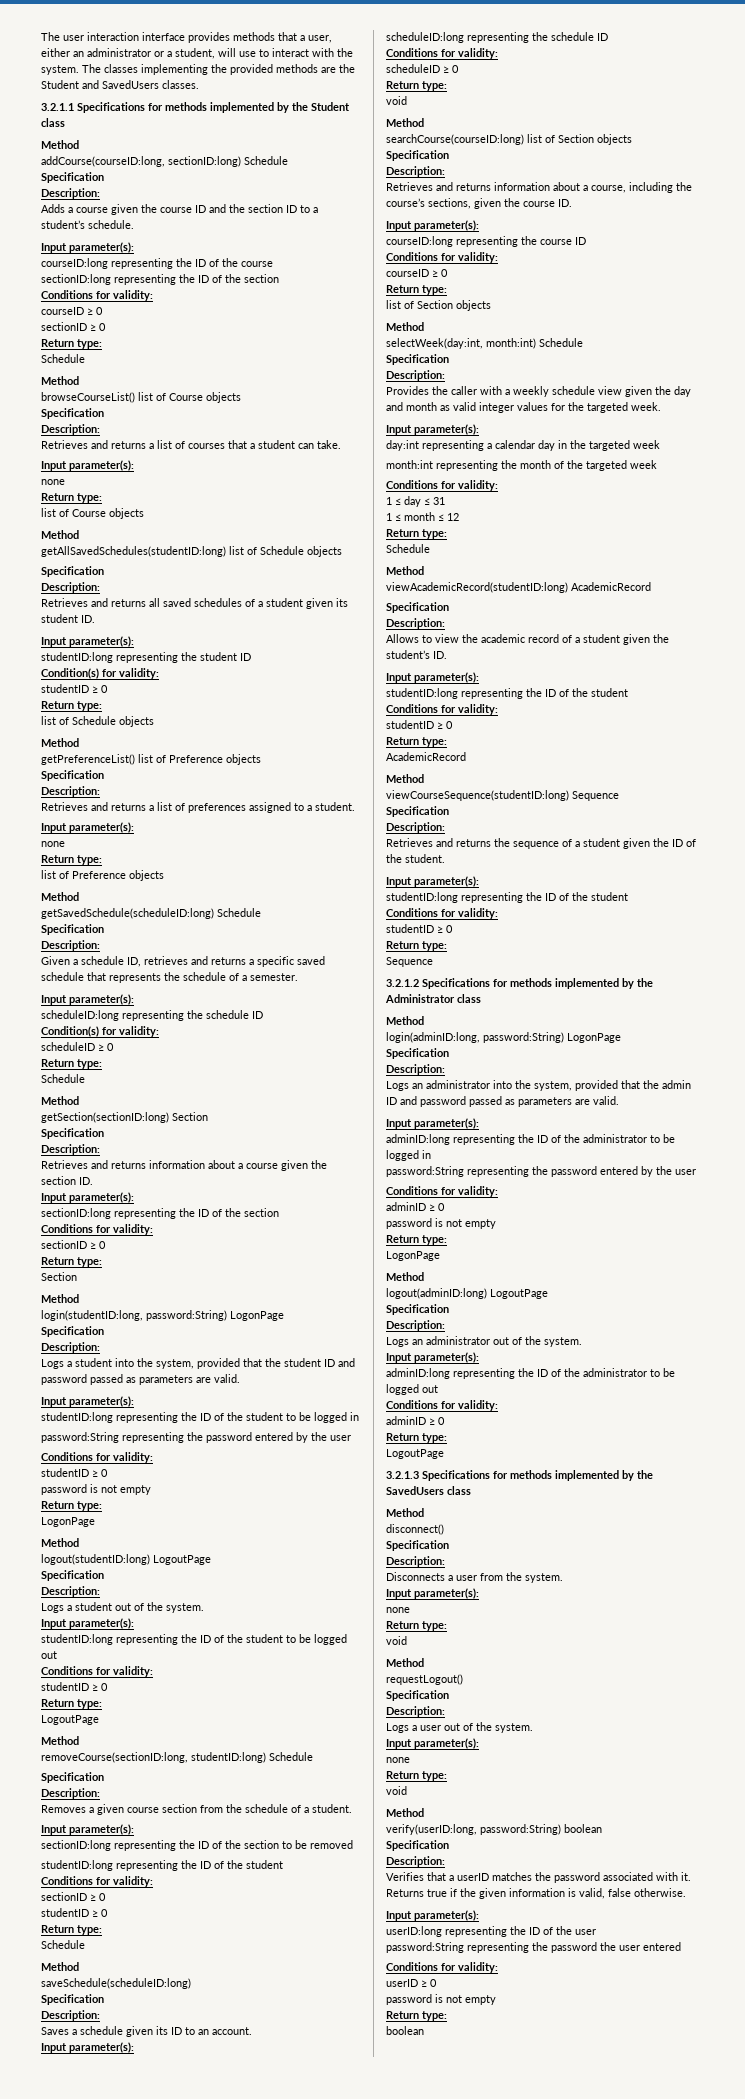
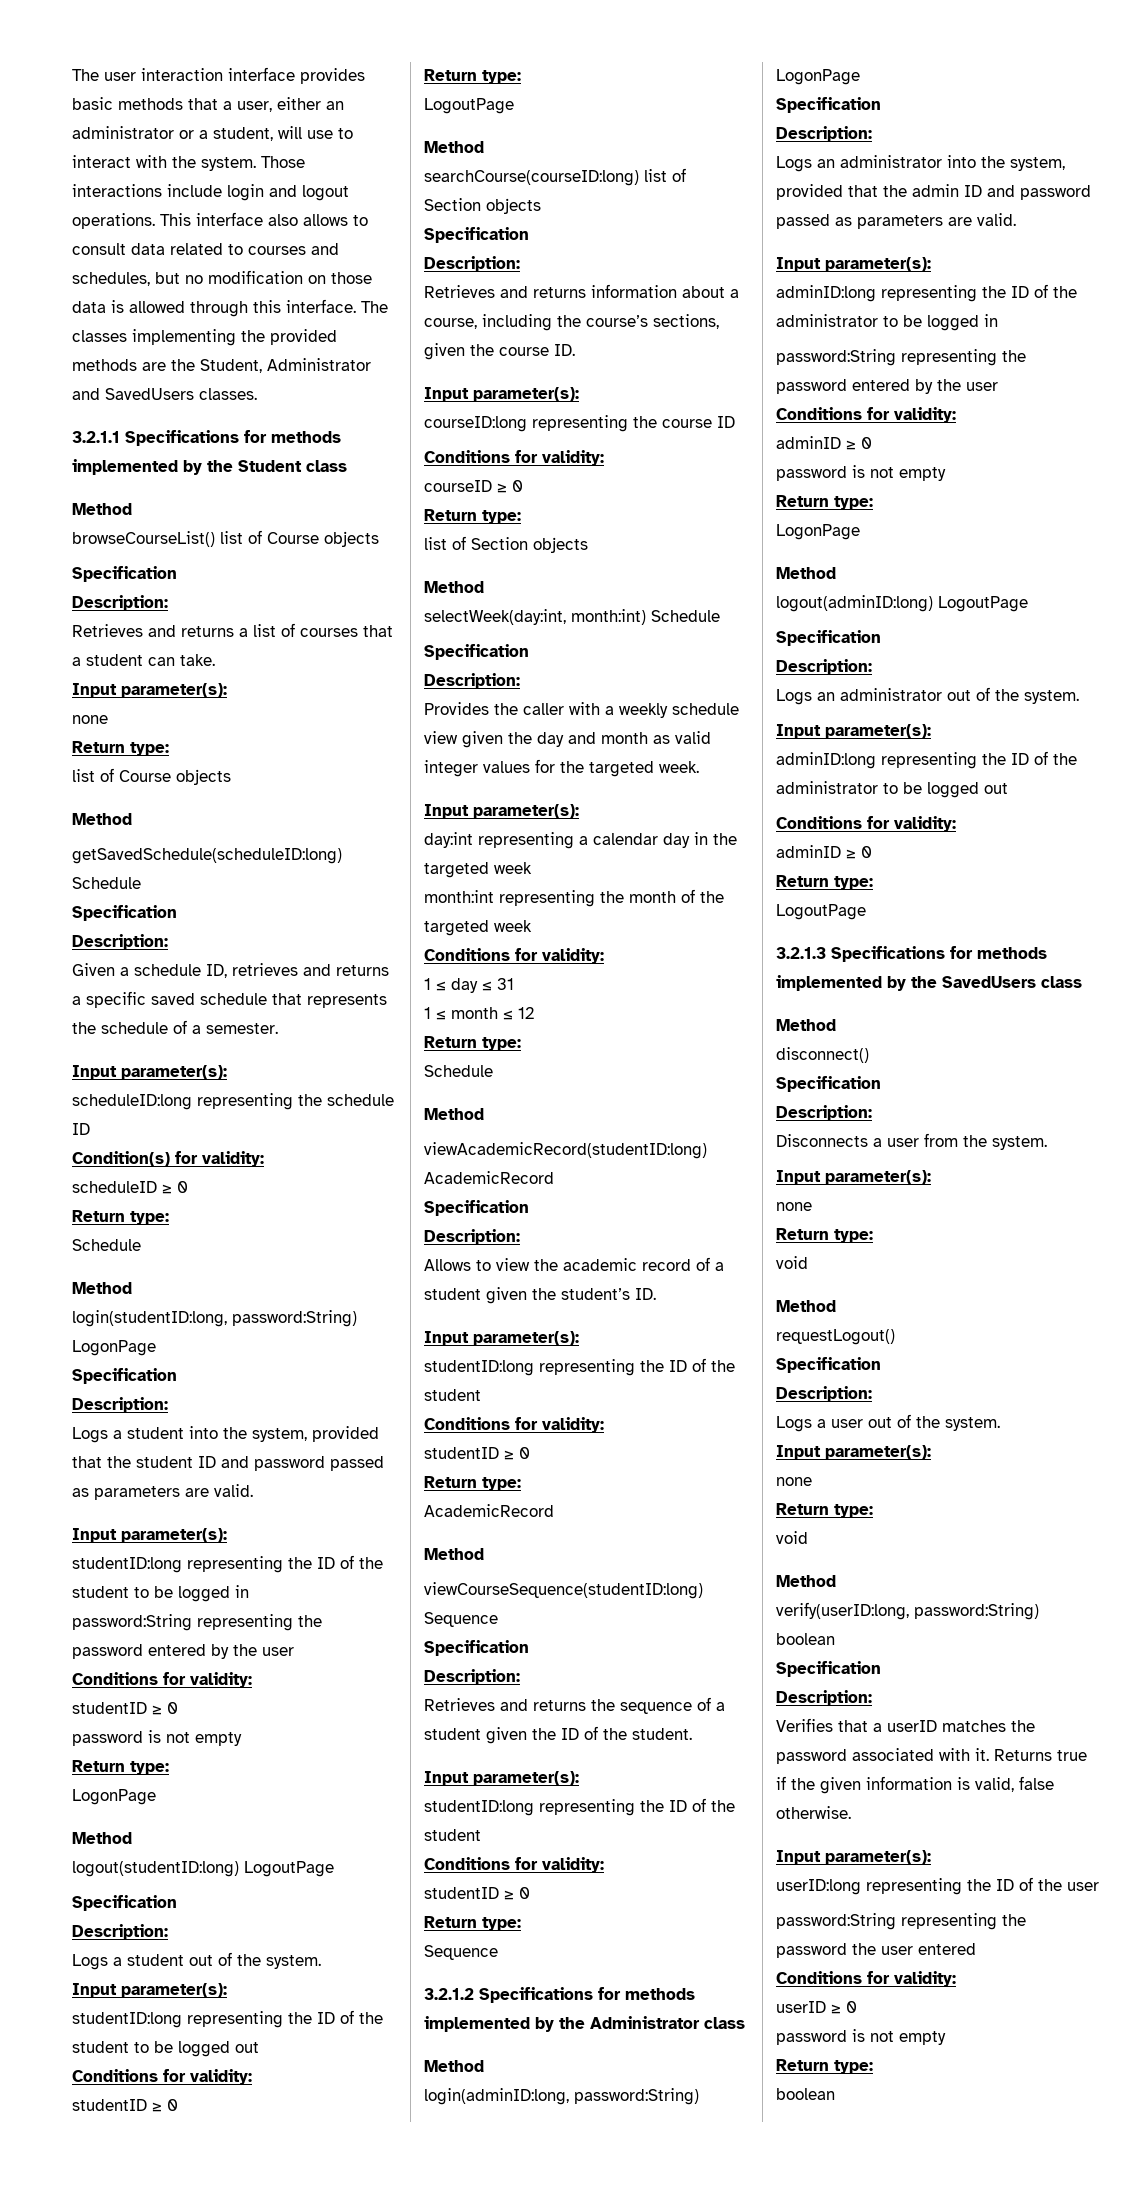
(230, 37) none -> [72,97,113,110] basic
(79, 70) none -> [261,156,305,168] [72,184,349,201] [72,212,368,229] [72,243,339,255] [72,270,372,286] [72,299,356,317] Those interactions include login and logout operations. This interface also allows to consult data related to courses and schedules, but no modification on those data is allowed through this interface.
[41,80,79,89] Student -> [200,358,371,373] Student, Administrator
[41,156,288,167] [41,172,104,183] [41,188,100,199] [41,204,318,215] [41,220,134,229] [41,242,134,253] [41,258,273,269] [41,274,279,285] [41,290,153,301] [41,307,103,315] [41,322,106,331] [41,339,102,349] [41,354,85,363] [41,376,79,385] // addCourse(courseID:long, sectionID:long) Schedule // Specification // Description: // Adds a course given the course ID and the section ID to a student’s schedule. // Input parameter(s): // courseID:long representing the ID of the course // sectionID:long representing the ID of the section // Conditions for validity: // courseID ≥ 0 // sectionID ≥ 0 // Return type: // Schedule // Method -> (132, 509) none
[41,546,342,557] [41,566,104,577] [41,582,100,593] [41,598,348,609] [41,614,95,623] [41,636,134,647] [41,652,251,663] [41,668,159,679] [41,684,108,693] [41,701,102,711] [41,716,154,727] [41,738,79,747] [41,754,261,765] [41,770,104,781] [41,786,100,797] [41,802,355,813] [41,822,134,833] [41,841,65,847] [41,855,102,865] [41,870,164,881] [41,892,79,901] // getAllSavedSchedules(studentID:long) list of Schedule objects // Specification // Description: // Retrieves and returns all saved schedules of a student given its student ID. // Input parameter(s): // studentID:long representing the student ID // Condition(s) for validity: // studentID ≥ 0 // Return type: // list of Schedule objects // Method // getPreferenceList() list of Preference objects // Specification // Description: // Retrieves and returns a list of preferences assigned to a student. // Input parameter(s): // none // Return type: // list of Preference objects // Method -> (132, 819) none
[41,1112,208,1123] [41,1128,104,1139] [41,1144,100,1155] [41,1160,327,1171] [41,1176,93,1185] [41,1192,134,1203] [41,1208,279,1219] [41,1224,153,1235] [41,1240,106,1249] [41,1257,102,1267] [41,1272,77,1281] [41,1294,79,1303] // getSection(sectionID:long) Section // Specification // Description: // Retrieves and returns information about a course given the section ID. // Input parameter(s): // sectionID:long representing the ID of the section // Conditions for validity: // sectionID ≥ 0 // Return type: // Section // Method -> (132, 1288) none
[41,1752,313,1763] [41,1772,104,1783] [41,1788,100,1799] [41,1804,352,1815] [41,1824,134,1835] [41,1840,353,1851] [41,1860,283,1871] [41,1876,153,1887] [41,1892,106,1901] [41,1908,108,1917] [41,1925,102,1935] [41,1940,85,1949] [41,1962,79,1971] [41,1978,191,1989] [41,1994,104,2005] [41,2010,100,2021] [41,2026,252,2037] [41,2042,134,2053] [386,32,608,43] [386,48,498,59] [386,64,459,73] [386,81,447,91] [386,96,407,105] [386,118,424,127] // removeCourse(sectionID:long, studentID:long) Schedule // Specification // Description: // Removes a given course section from the schedule of a student. // Input parameter(s): // sectionID:long representing the ID of the section to be removed // studentID:long representing the ID of the student // Conditions for validity: // sectionID ≥ 0 // studentID ≥ 0 // Return type: // Schedule // Method // saveSchedule(scheduleID:long) // Specification // Description: // Saves a schedule given its ID to an account. // Input parameter(s): // scheduleID:long representing the schedule ID // Conditions for validity: // scheduleID ≥ 0 // Return type: // void // Method -> (484, 147) none

